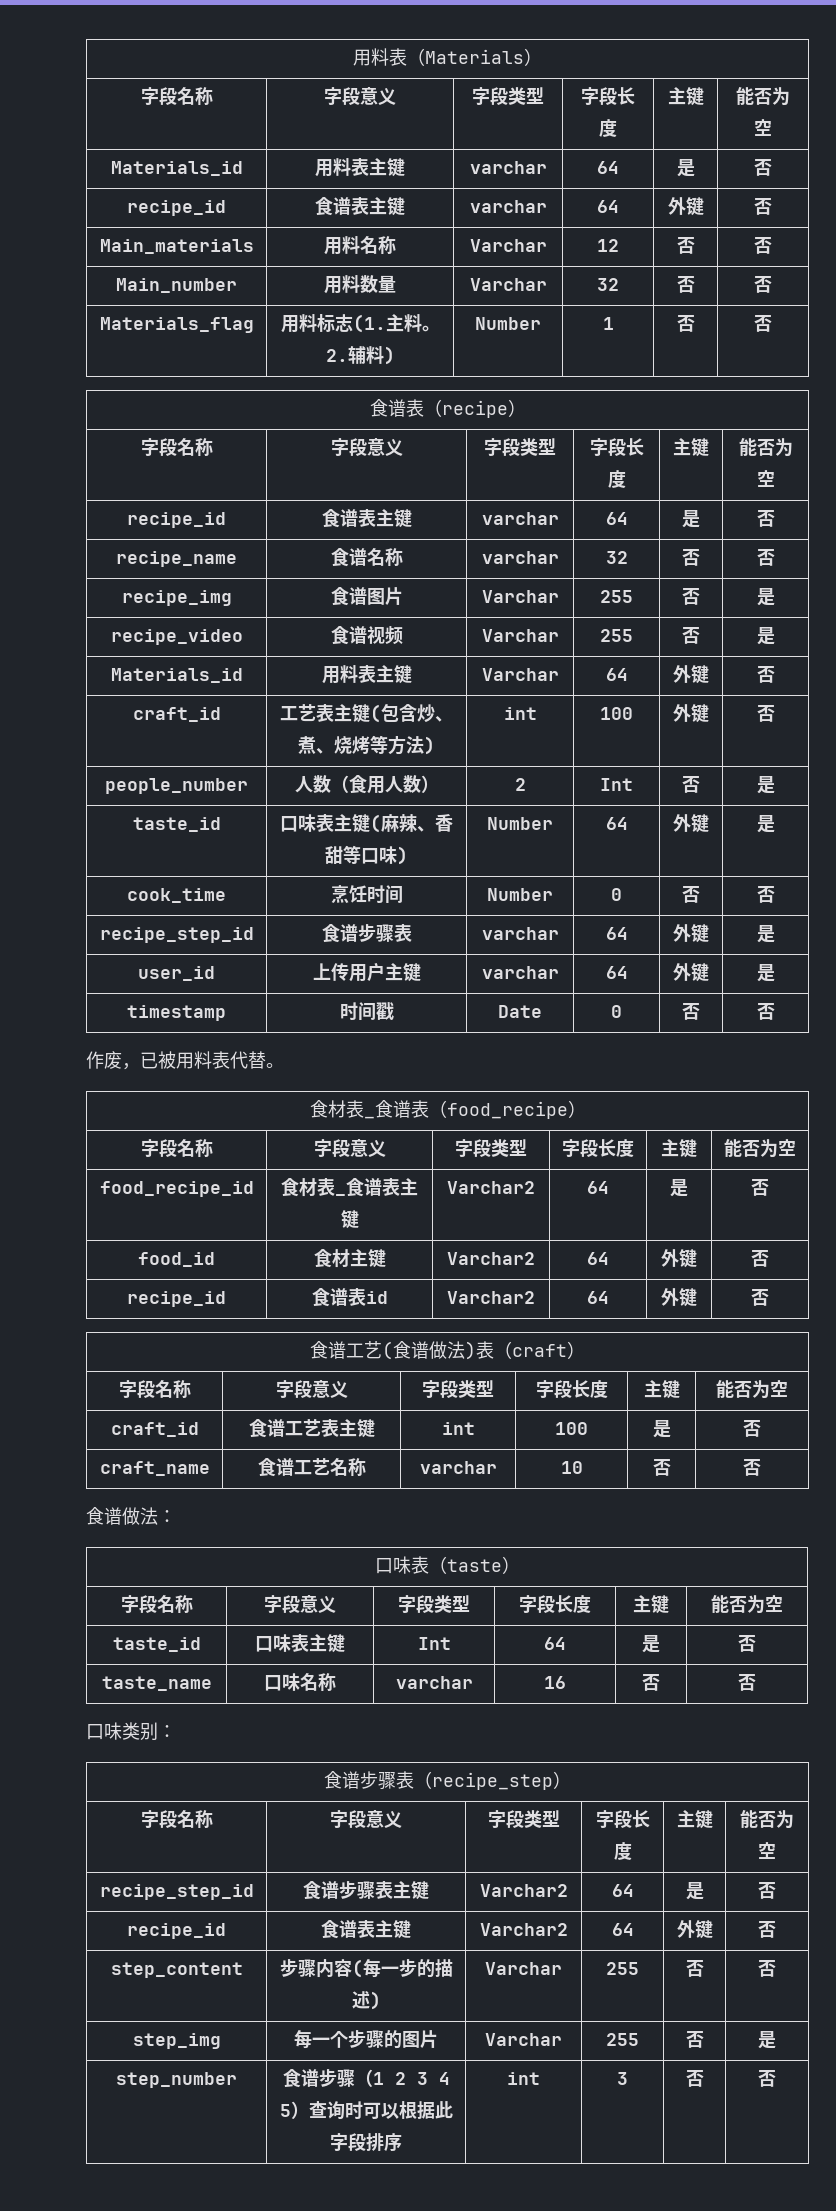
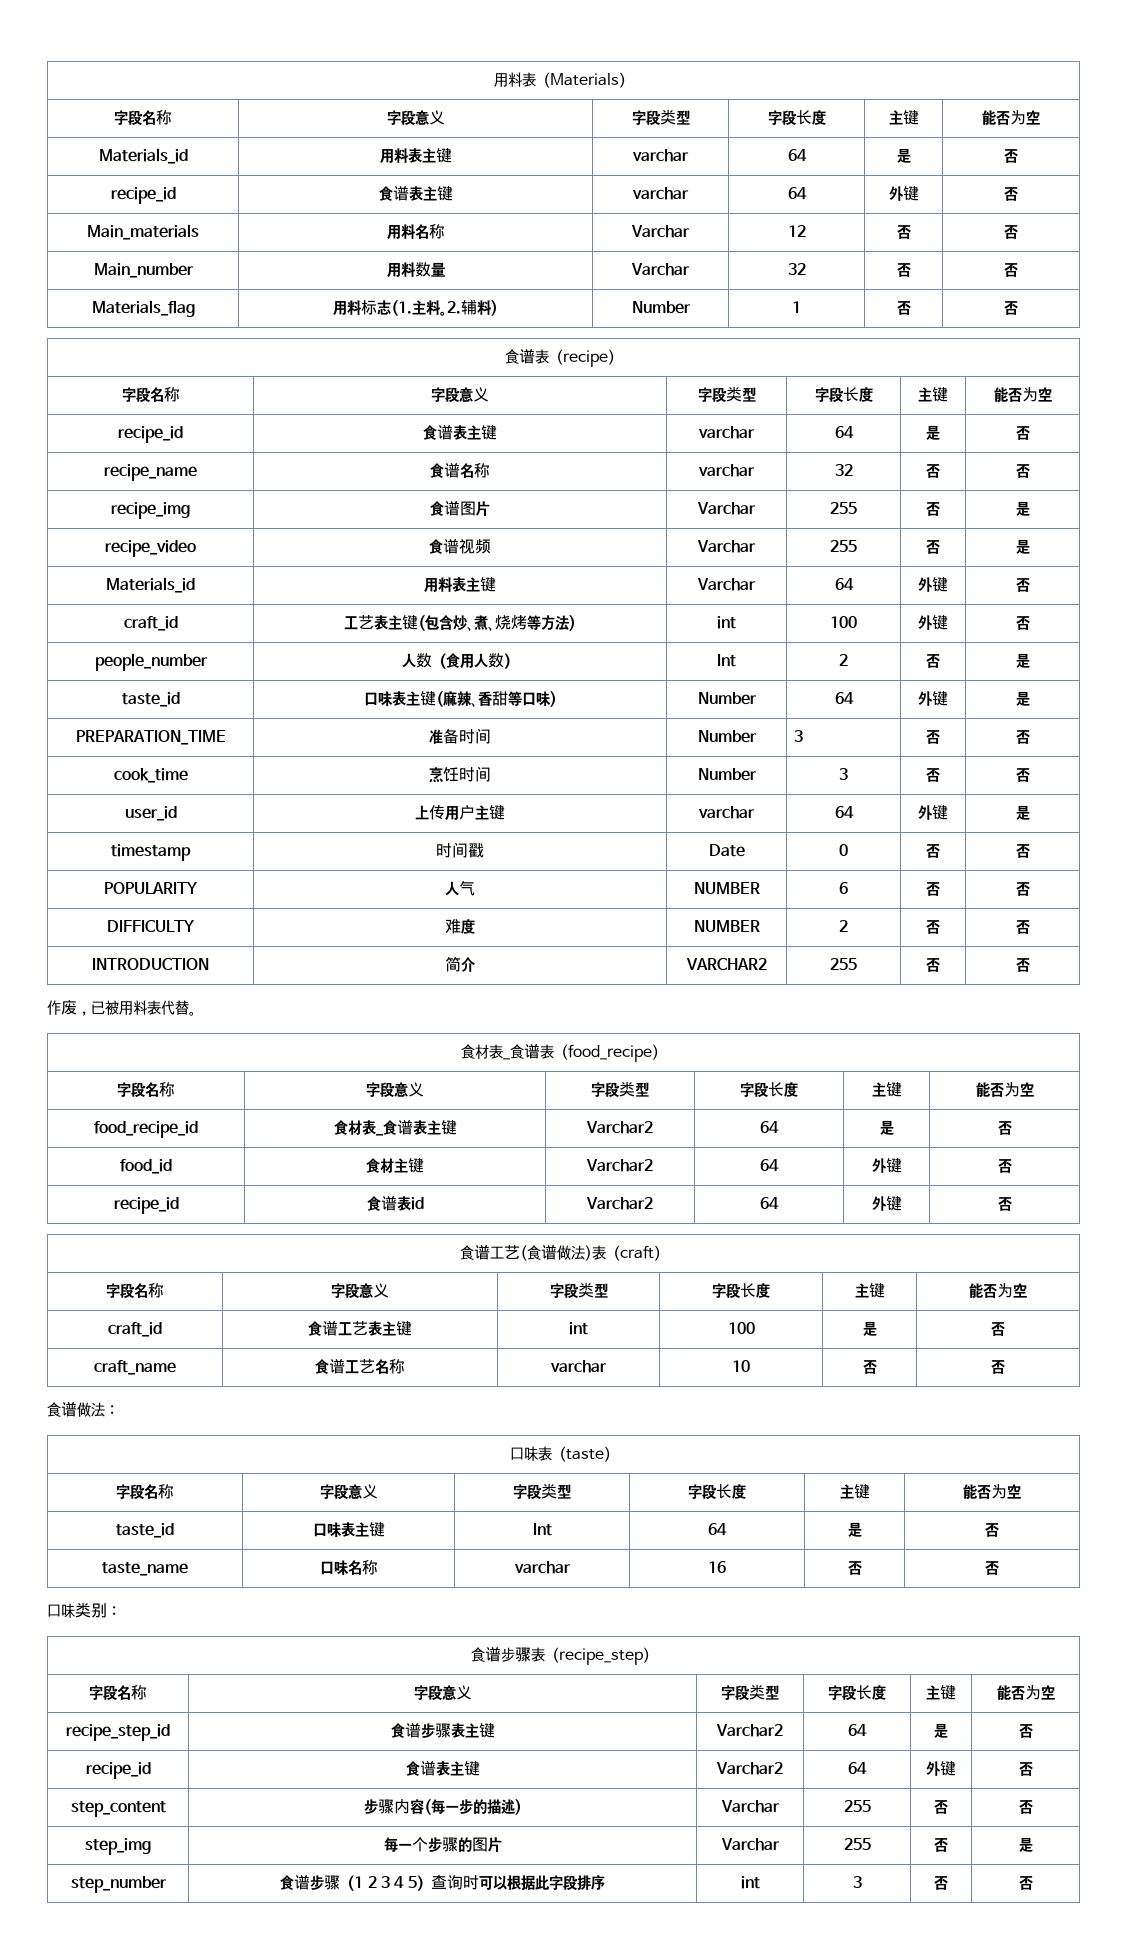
[514,778,526,791] [600,778,633,791] | 2 | Int -> [717,654,736,667] [839,654,848,666] | Int | 2
(775, 824) none -> [75,730,226,745] [429,728,491,744] [697,730,757,743] [793,730,803,742] [926,730,940,744] [1015,730,1030,744] // PREPARATION_TIME | 准备时间 | Number | 3 | 否 | 否
[611,888,622,901] [682,886,700,903] [756,886,775,903] [99,927,254,943] [321,923,412,943] [481,927,559,940] [605,927,628,940] [673,924,709,943] [756,925,775,943] 0 | 否 | 否 // recipe_step_id | 食谱步骤表 | varchar | 64 | 外键 | 是 -> [839,768,848,780] [926,768,940,782] [1015,768,1030,782] 3 | 否 | 否
(775, 1011) none -> [104,882,198,894] [445,880,475,896] [693,882,760,894] [839,882,848,894] [926,882,940,896] [1015,882,1030,896] [107,920,196,932] [445,919,475,934] [693,920,760,932] [839,920,848,932] [926,920,940,934] [1015,920,1030,934] [92,958,209,970] [445,956,475,972] [685,958,767,970] [830,958,857,970] [926,958,940,972] [1015,958,1030,972] // POPULARITY | 人气 | NUMBER | 6 | 否 | 否 // DIFFICULTY | 难度 | NUMBER | 2 | 否 | 否 // INTRODUCTION | 简介 | VARCHAR2 | 255 | 否 | 否

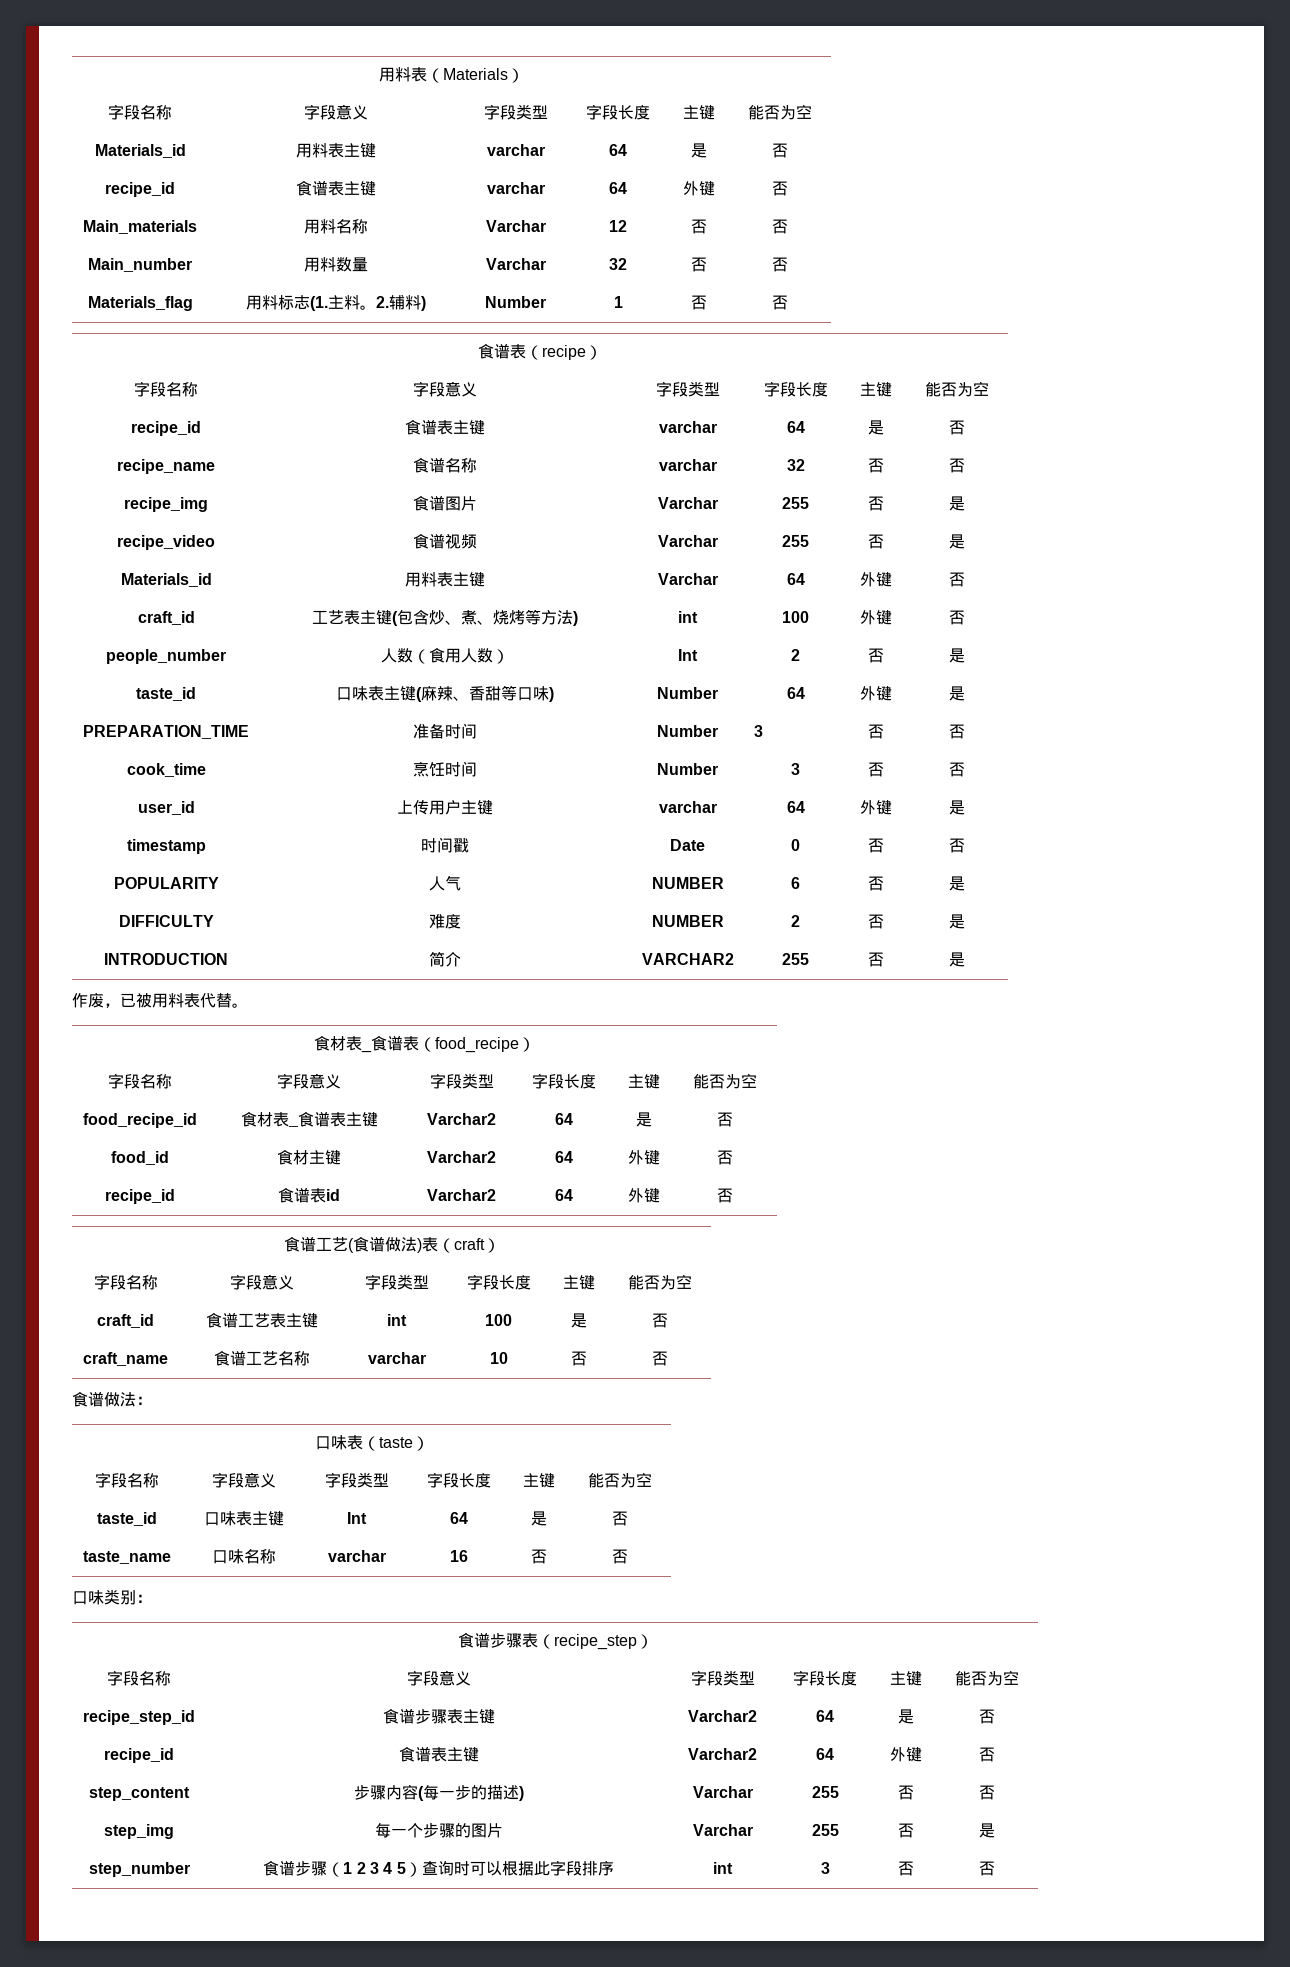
[1015,882,1030,896] 否 -> [948,876,965,891] 是
[1015,920,1030,934] 否 -> [948,914,965,929] 是
[1015,958,1030,972] 否 -> [948,952,965,967] 是

